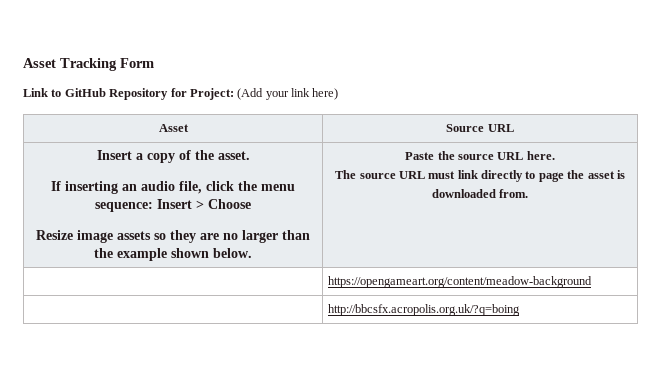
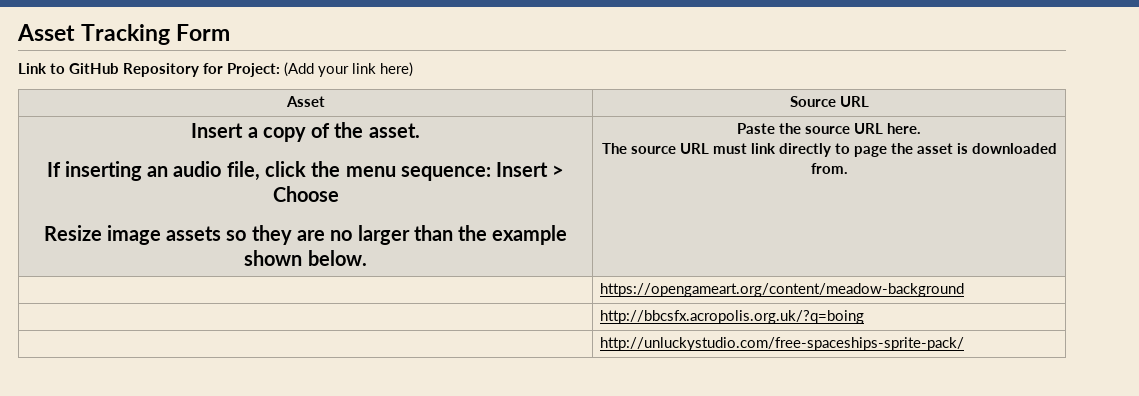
(520, 310) none -> [599,337,964,351] // | http://unluckystudio.com/free-spaceships-sprite-pack/

